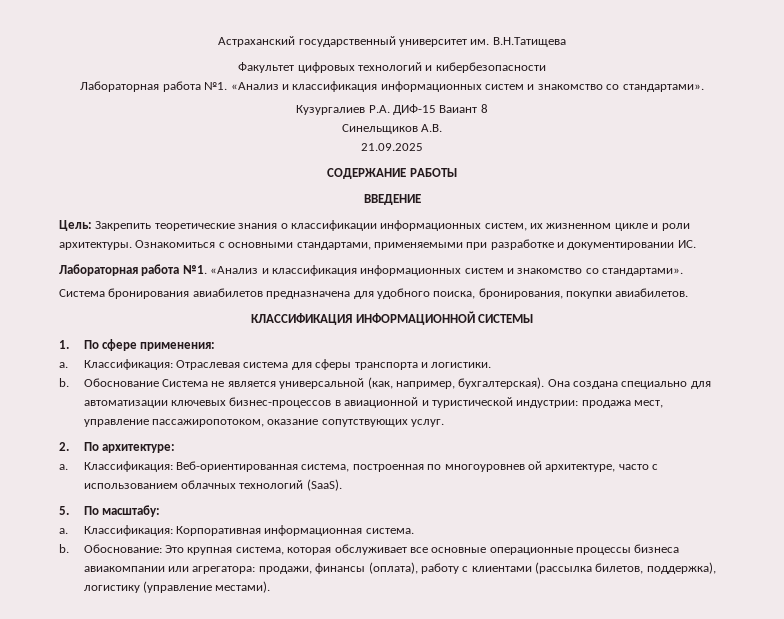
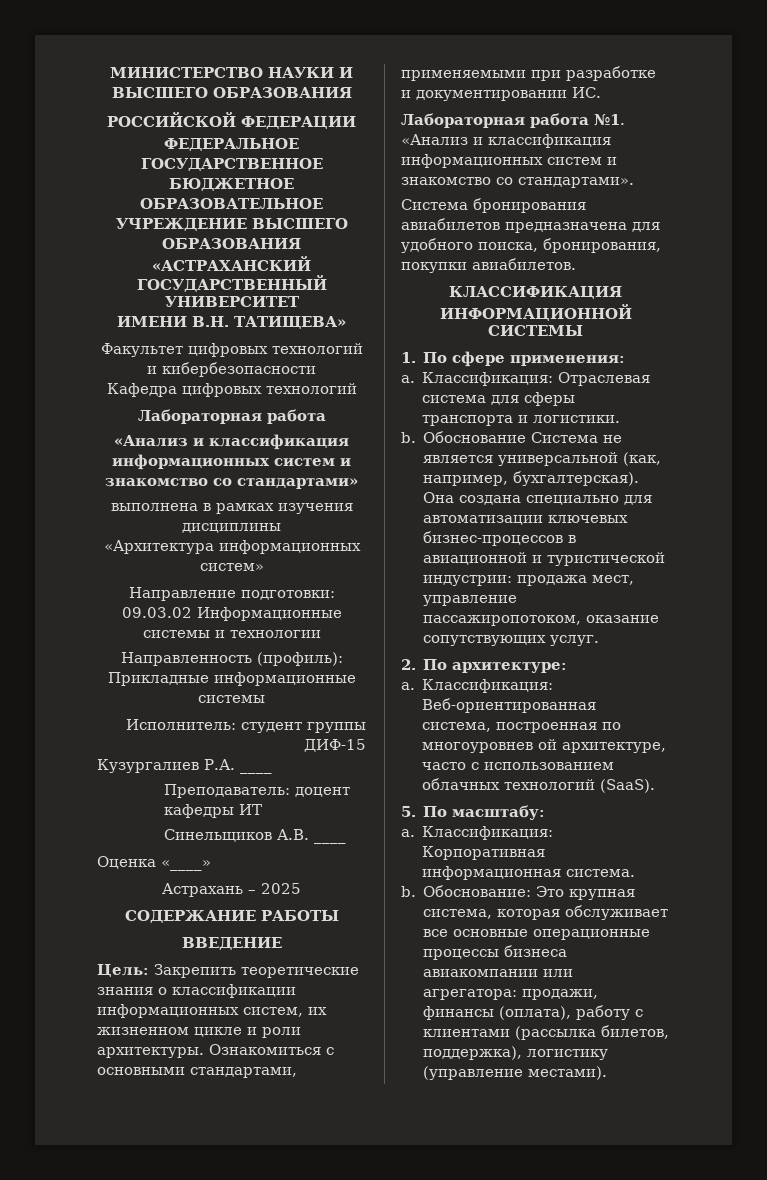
[218,36,566,47] Астраханский государственный университет им. В.Н.Татищева -> [110,67,353,78] [111,87,352,98] [107,112,356,129] [164,138,299,151] [140,158,323,171] [169,178,294,191] [140,198,323,209] [115,218,348,231] [162,238,301,249] [152,256,311,271] [136,275,327,292] [164,296,300,307] [117,316,346,329] МИНИСТЕРСТВО НАУКИ И ВЫСШЕГО ОБРАЗОВАНИЯ // РОССИЙСКОЙ ФЕДЕРАЦИИ // ФЕДЕРАЛЬНОЕ ГОСУДАРСТВЕННОЕ БЮДЖЕТНОЕ ОБРАЗОВАТЕЛЬНОЕ УЧРЕЖДЕНИЕ ВЫСШЕГО ОБРАЗОВАНИЯ «АСТРАХАНСКИЙ ГОСУДАРСТВЕННЫЙ УНИВЕРСИТЕТ // ИМЕНИ В.Н. ТАТИЩЕВА»
[80,81,704,92] [296,104,488,115] [341,124,443,134] [361,143,423,151] // Лабораторная работа №1. «Анализ и классификация информационных систем и знакомство со стандартами». // Кузургалиев Р.А. ДИФ-15 Ваиант 8 // Синельщиков А.В. // 21.09.2025 -> [106,383,357,397] [137,409,326,424] [114,434,349,450] [112,454,351,470] [105,478,358,489] [110,503,353,514] [182,523,281,533] [103,540,361,554] [199,563,264,571] [128,587,335,601] [121,607,342,621] [142,630,321,638] [120,652,343,666] [107,672,356,686] [198,695,265,703] [126,719,366,733] [304,739,366,752] [97,759,235,773] [240,770,272,774] [164,784,351,798] [164,804,263,818] [164,829,310,842] [314,840,347,844] [97,856,211,871] [162,883,301,897] // Кафедра цифровых технологий // Лабораторная работа // «Анализ и классификация информационных систем и знакомство со стандартами» // выполнена в рамках изучения дисциплины // «Архитектура информационных систем» // Направление подготовки: 09.03.02 Информационные системы и технологии // Направленность (профиль): Прикладные информационные системы // Исполнитель: студент группы ДИФ-15 // Кузургалиев Р.А. ____ // Преподаватель: доцент кафедры ИТ // Синельщиков А.В. ____ // Оценка «____» // Астрахань – 2025

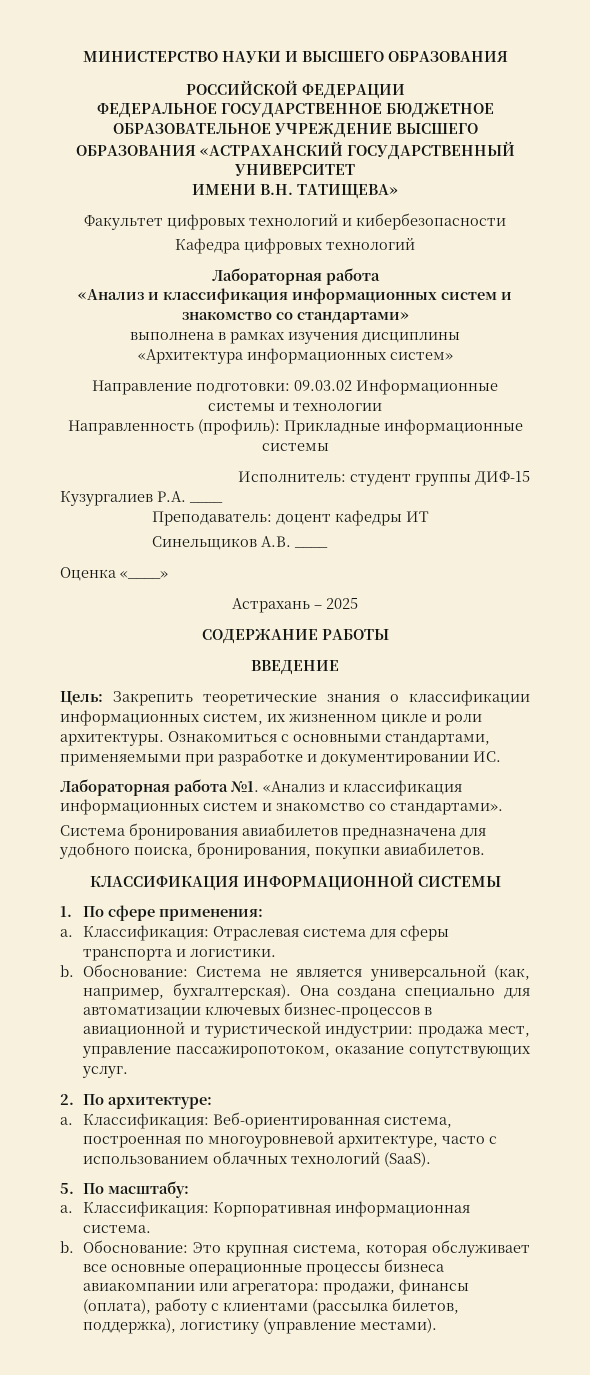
[423,431,527,443] Обоснование -> [82,964,188,977] Обоснование:
[422,739,558,753] многоуровнев ой -> [207,1132,334,1148] многоуровневой

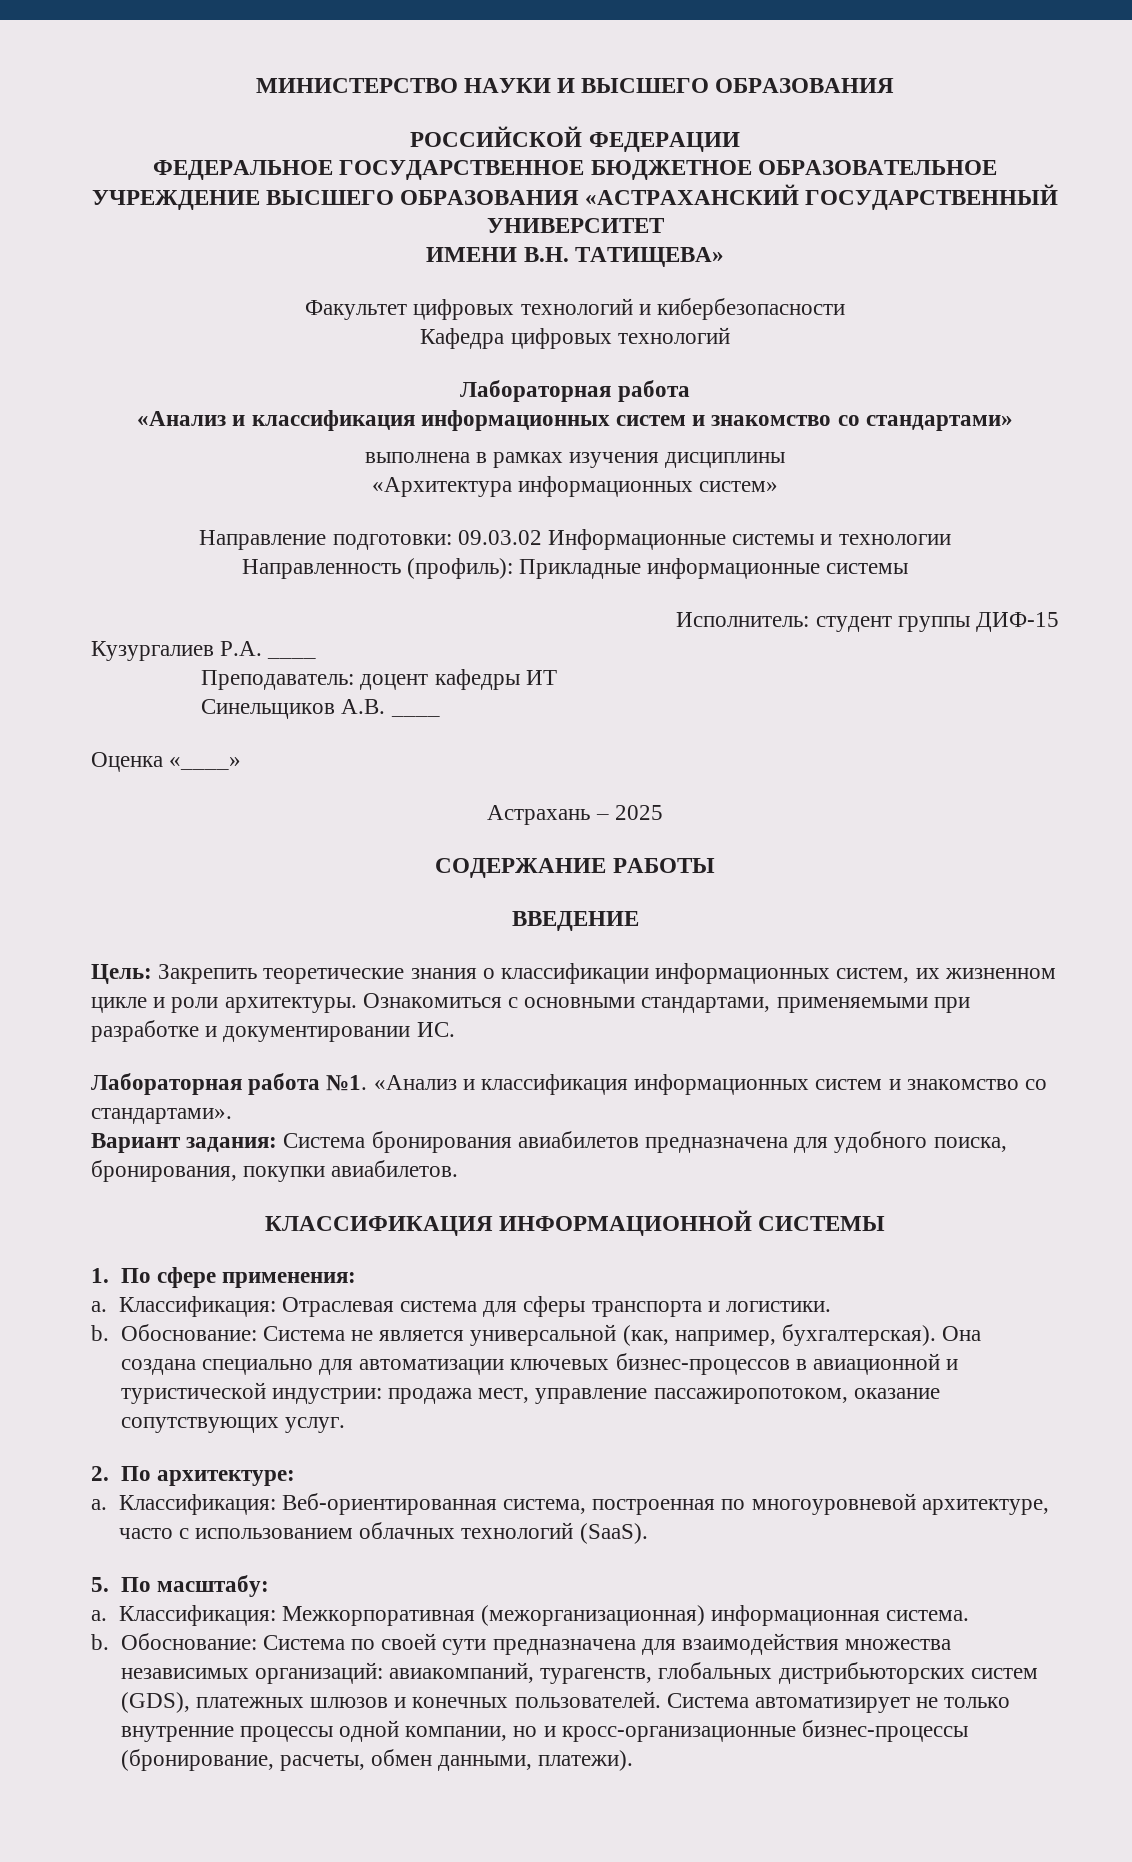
(503, 809) none -> [91,1133,278,1153] Вариант задания:
[212,1202,331,1217] Корпоративная -> [281,1605,705,1626] Межкорпоративная (межорганизационная)
[192,1240,530,1257] [82,1259,444,1276] [82,1279,469,1295] [82,1298,459,1315] [82,1318,437,1334] Это крупная система, которая обслуживает все основные операционные процессы бизнеса авиакомпании или агрегатора: продажи, финансы (оплата), работу с клиентами (рассылка билетов, поддержка), логистику (управление местами). -> [262,1633,952,1655] [120,1662,1038,1684] [120,1691,1011,1713] [120,1720,968,1742] [120,1749,634,1771] Система по своей сути предназначена для взаимодействия множества независимых организаций: авиакомпаний, турагенств, глобальных дистрибьюторских систем (GDS), платежных шлюзов и конечных пользователей. Система автоматизирует не только внутренние процессы одной компании, но и кросс-организационные бизнес-процессы (бронирование, расчеты, обмен данными, платежи).

